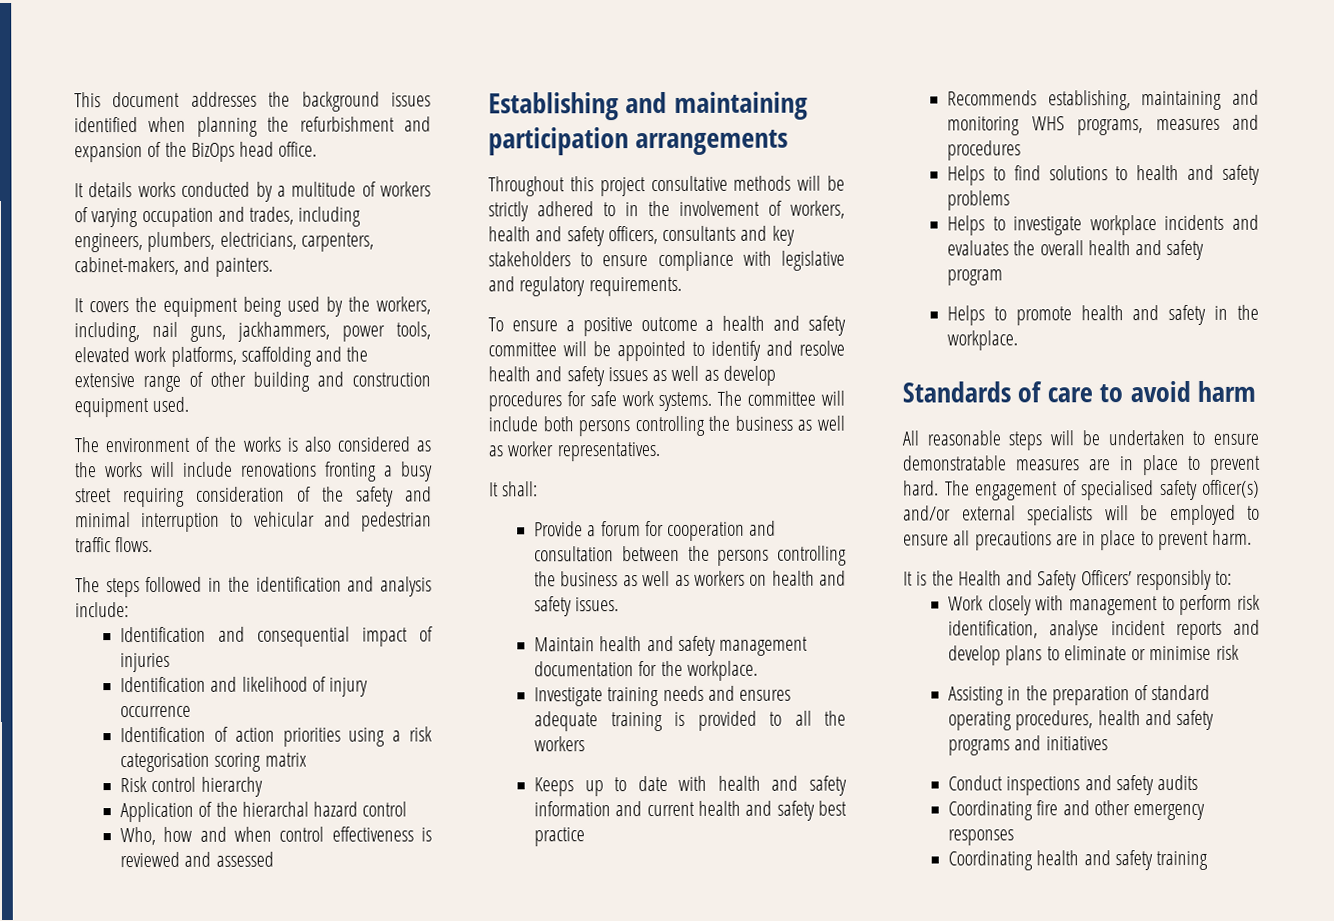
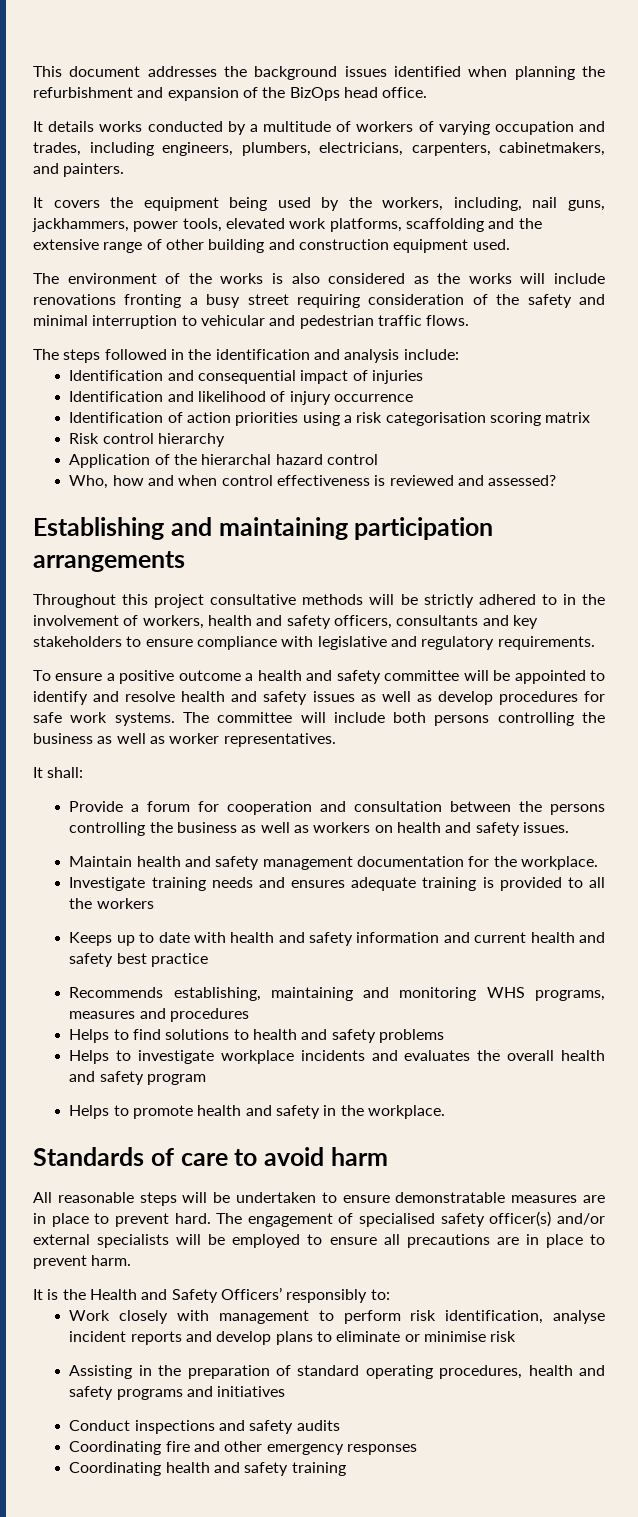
[74,256,179,276] cabinet-makers, -> [499,142,605,156] cabinetmakers,
[215,851,274,867] assessed -> [488,475,557,486] assessed?

